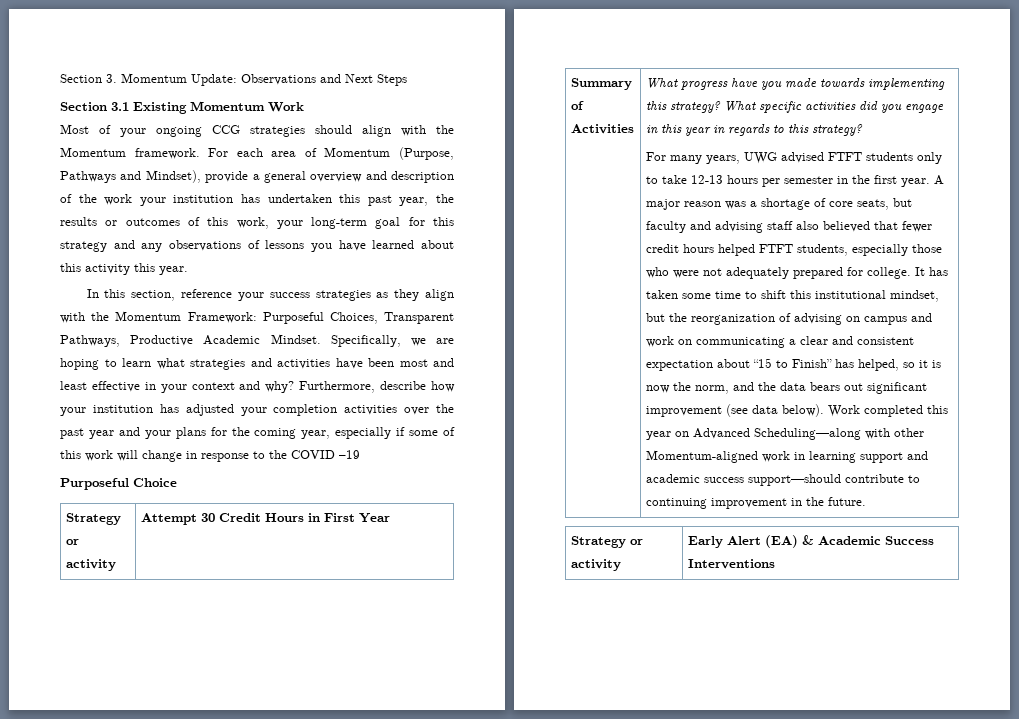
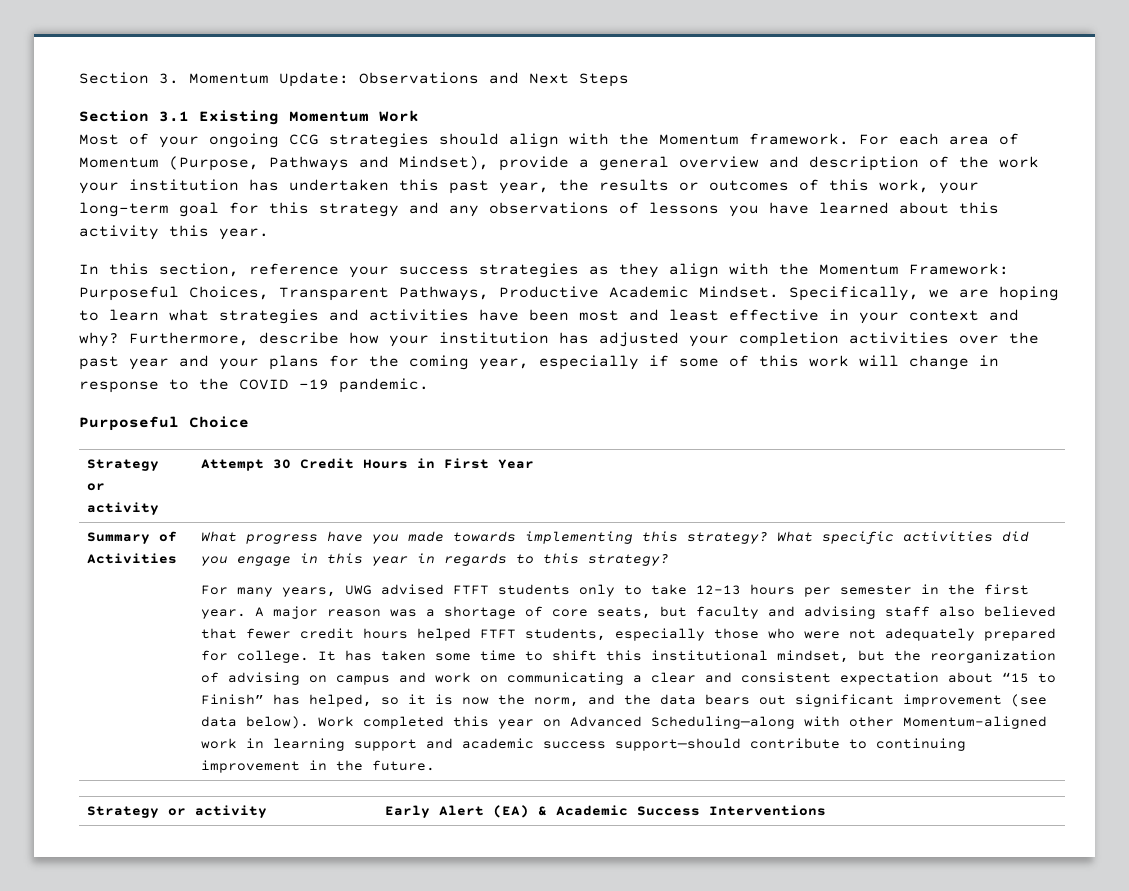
(360, 454) none -> [339,378,429,393] pandemic.

